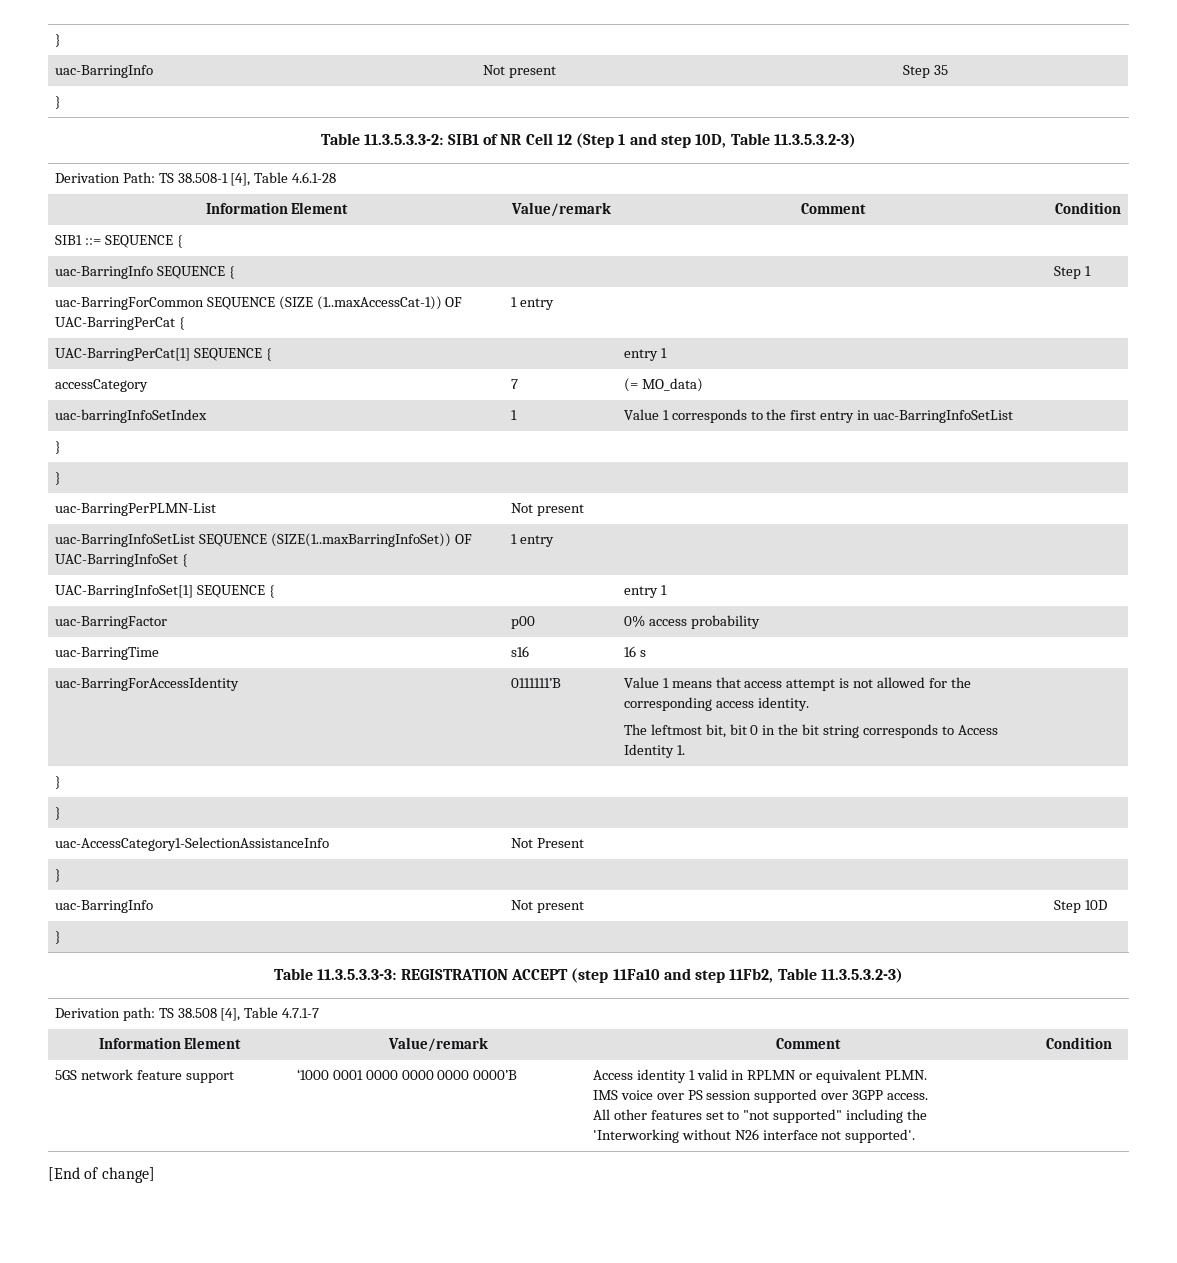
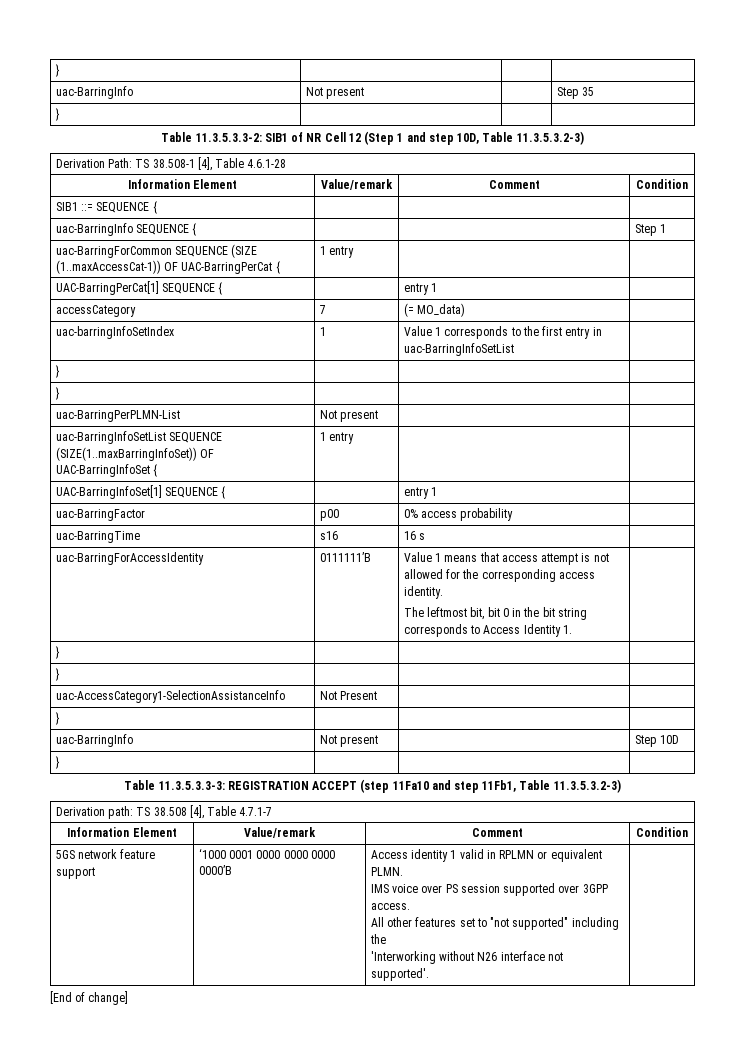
[729,968,774,983] 11Fb2, -> [482,780,517,792] 11Fb1,

